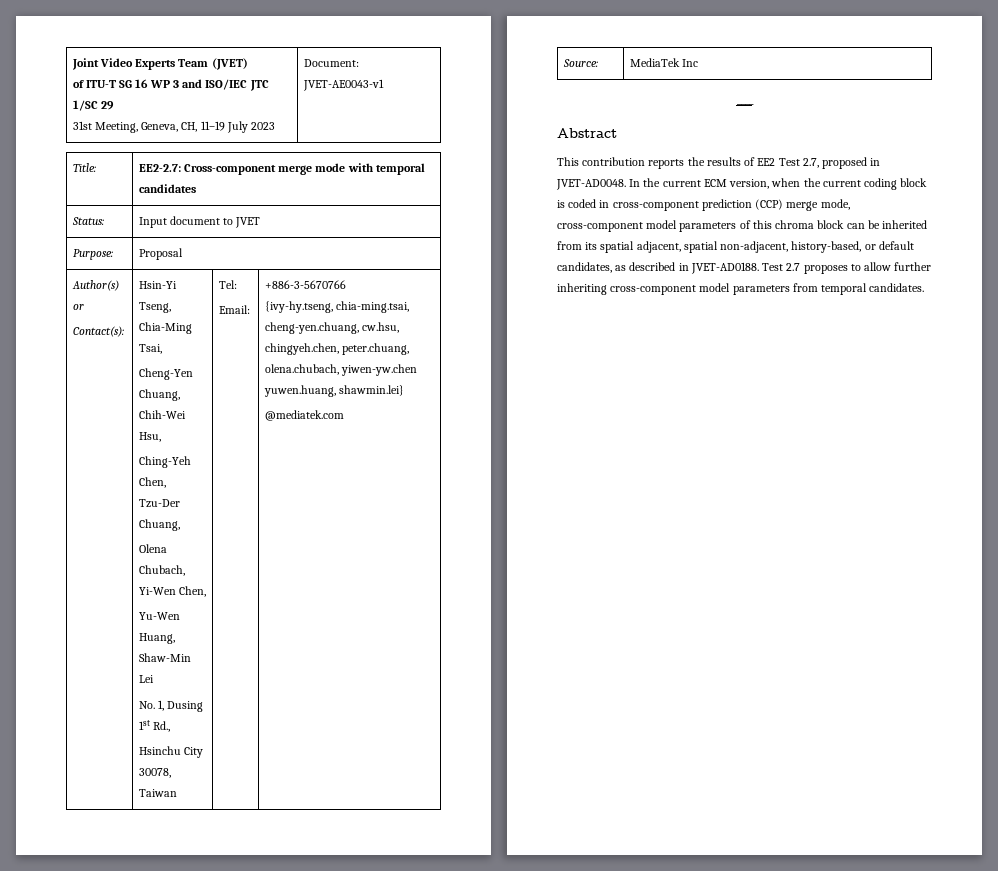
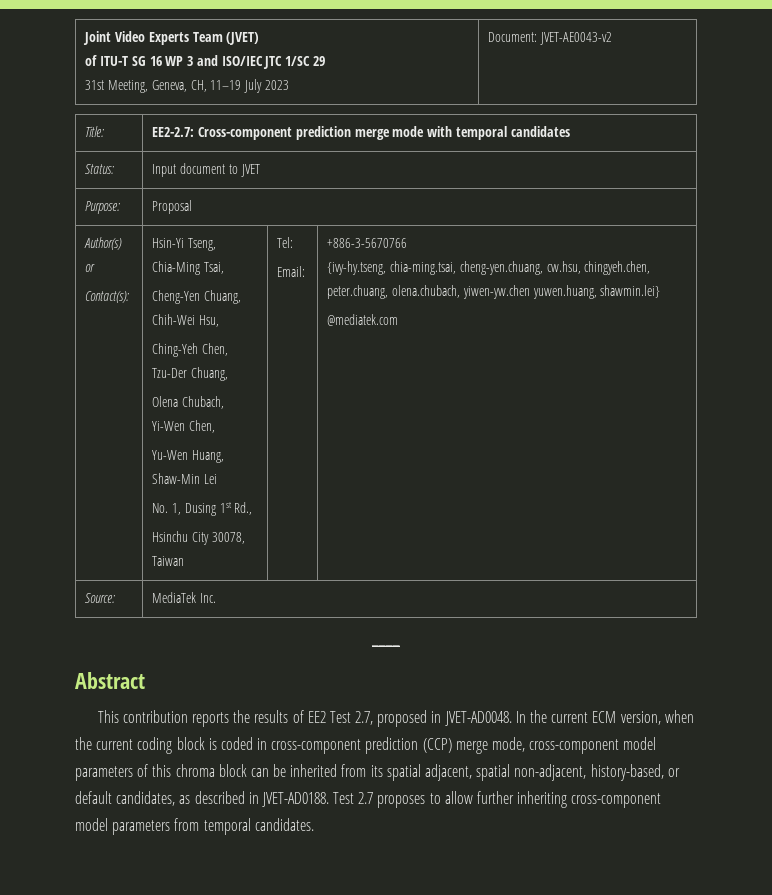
[302,79,384,91] JVET-AE0043-v1 -> [540,32,613,45] JVET-AE0043-v2
(276, 169) none -> [295,126,351,140] prediction
[681,59,698,67] Inc -> [200,593,217,603] Inc.

